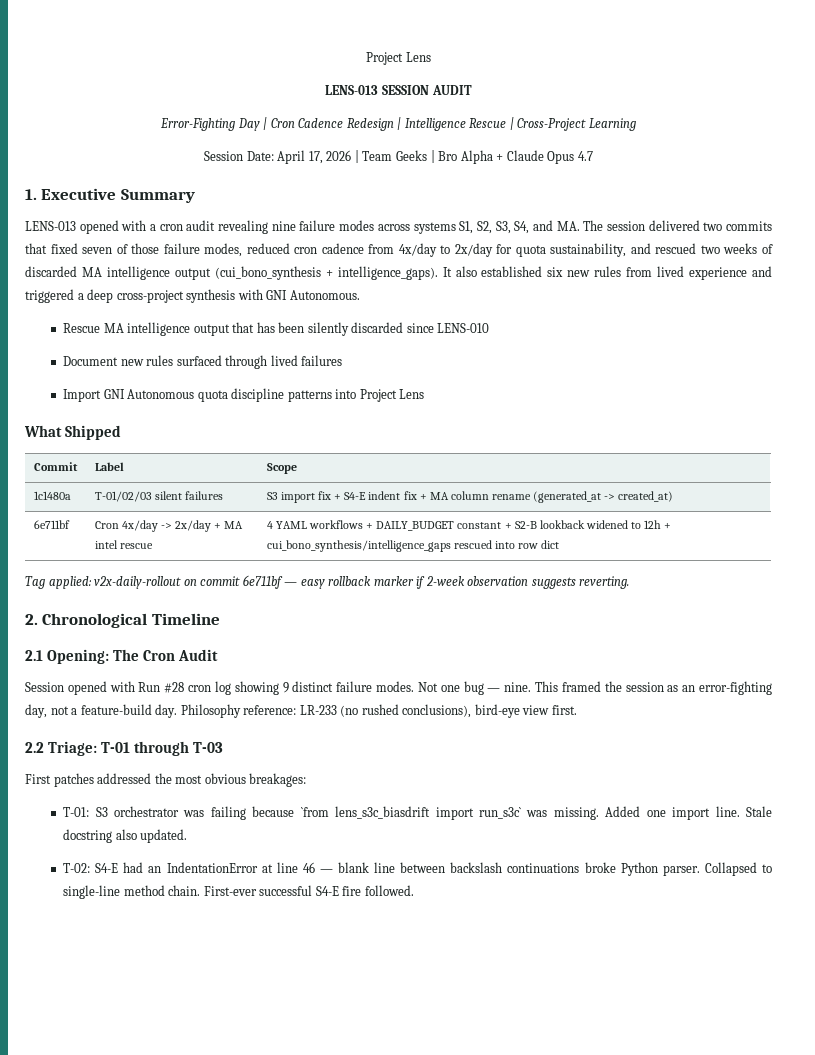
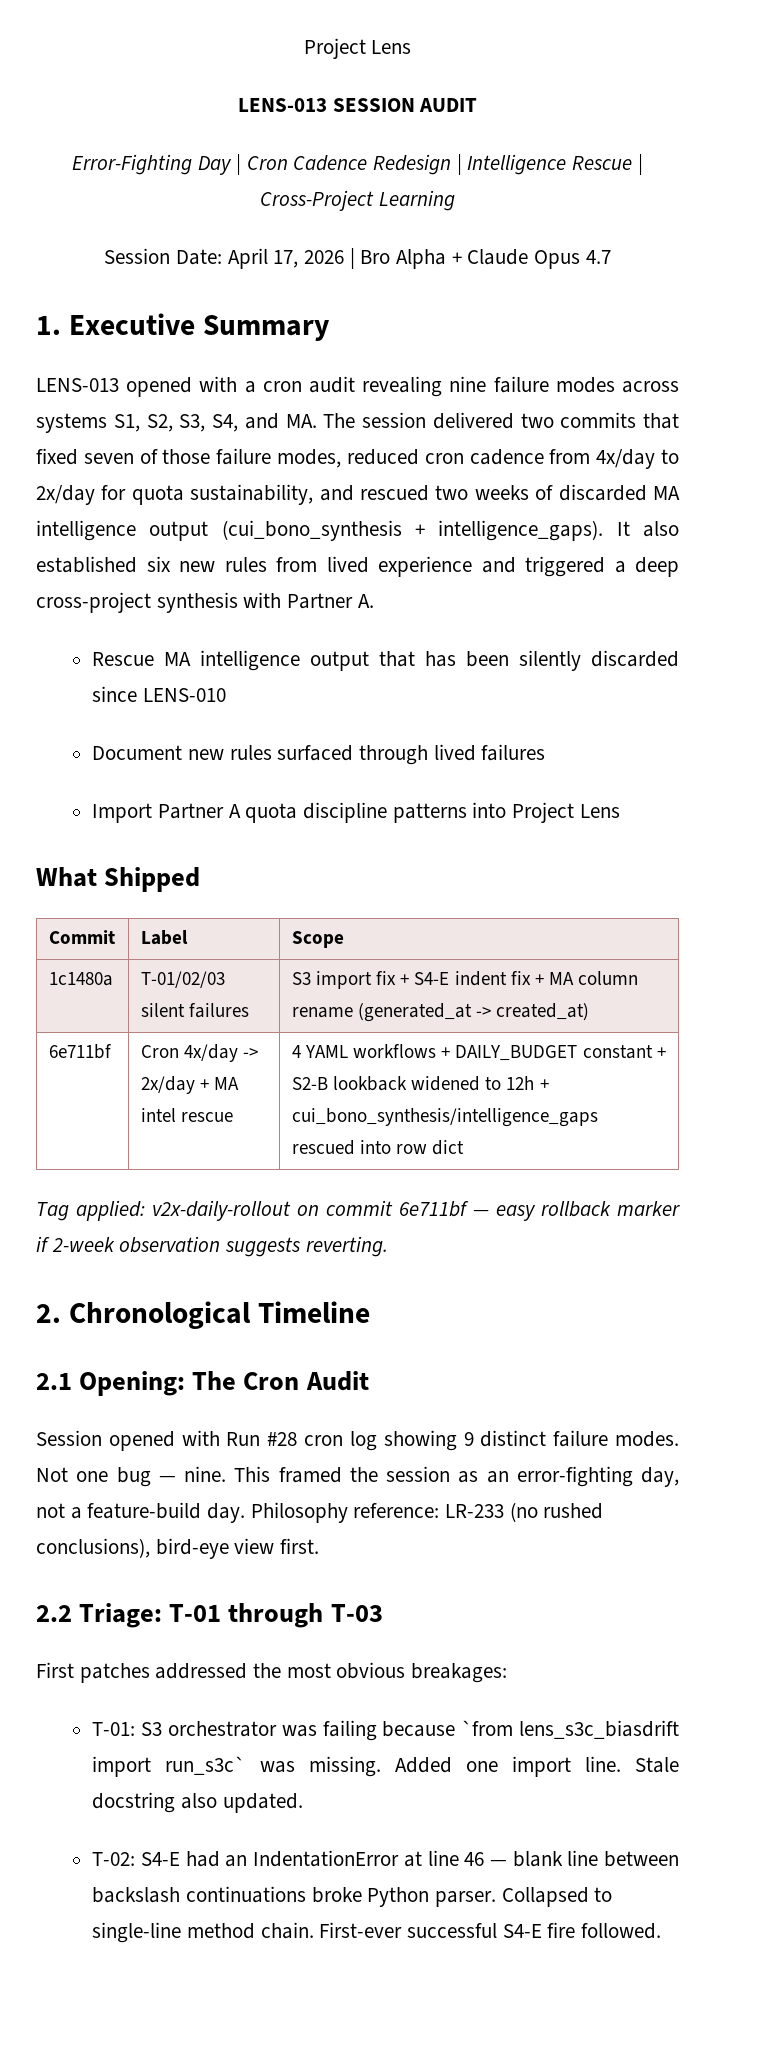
[362,150,435,163] Team Geeks | -> (355, 258) none
[266,290,360,300] GNI Autonomous. -> [287,593,374,609] Partner A.
[103,389,195,399] GNI Autonomous -> [157,803,241,819] Partner A

